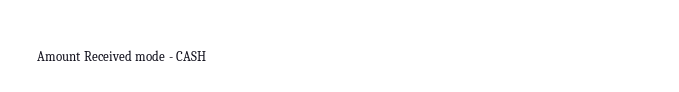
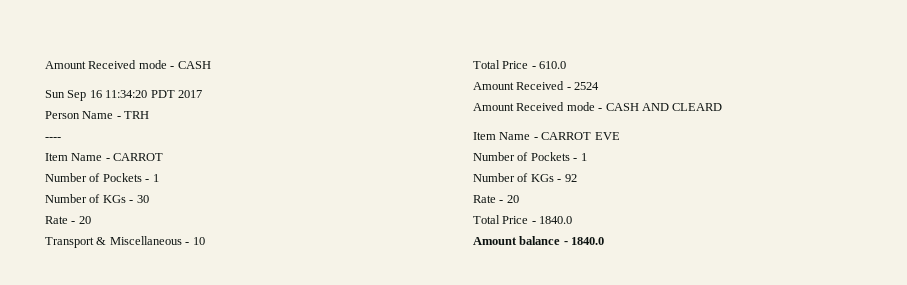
[37,50,207,61] Amount Received mode - CASH -> [45,60,211,69] [45,90,202,101] [45,111,150,119] [45,137,61,140] [45,153,164,161] [45,173,159,182] [45,194,149,203] [45,216,91,224] [45,236,205,248] [473,60,567,69] [473,81,600,90] [473,102,723,111] [473,132,620,140] [473,152,587,161] [473,173,577,182] [473,195,519,203] [473,215,573,224] [473,236,605,245] Amount Received mode - CASH // Sun Sep 16 11:34:20 PDT 2017 // Person Name - TRH // ---- // Item Name - CARROT // Number of Pockets - 1 // Number of KGs - 30 // Rate - 20 // Transport & Miscellaneous - 10 // Total Price - 610.0 // Amount Received - 2524 // Amount Received mode - CASH AND CLEARD // Item Name - CARROT EVE // Number of Pockets - 1 // Number of KGs - 92 // Rate - 20 // Total Price - 1840.0 // Amount balance - 1840.0

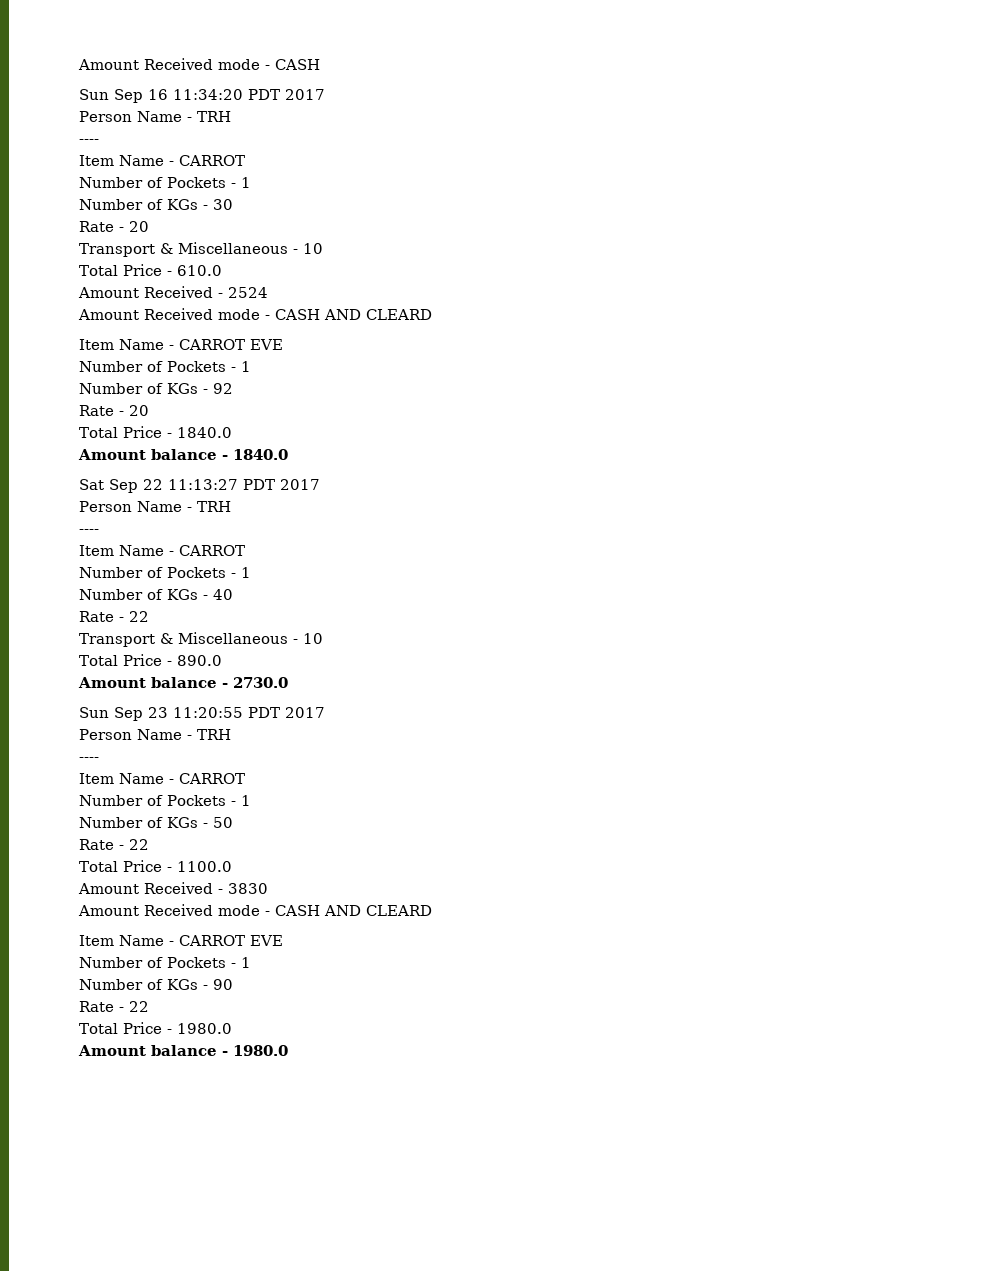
(605, 241) none -> [79,479,320,493] [79,501,231,512] [79,529,99,534] [79,545,245,556] [79,567,251,578] [79,589,233,600] [79,611,149,622] [79,632,323,647] [79,654,222,666] [78,677,288,688] [79,707,325,721] [79,729,231,740] [79,757,99,762] [79,773,245,784] [79,795,251,806] [79,817,233,828] [79,839,149,850] [79,860,232,872] [78,882,268,894] [78,904,432,916] [79,935,283,946] [79,957,251,968] [79,979,233,990] [79,1001,149,1012] [79,1022,232,1034] [78,1045,288,1056] // Sat Sep 22 11:13:27 PDT 2017 // Person Name - TRH // ---- // Item Name - CARROT // Number of Pockets - 1 // Number of KGs - 40 // Rate - 22 // Transport & Miscellaneous - 10 // Total Price - 890.0 // Amount balance - 2730.0 // Sun Sep 23 11:20:55 PDT 2017 // Person Name - TRH // ---- // Item Name - CARROT // Number of Pockets - 1 // Number of KGs - 50 // Rate - 22 // Total Price - 1100.0 // Amount Received - 3830 // Amount Received mode - CASH AND CLEARD // Item Name - CARROT EVE // Number of Pockets - 1 // Number of KGs - 90 // Rate - 22 // Total Price - 1980.0 // Amount balance - 1980.0

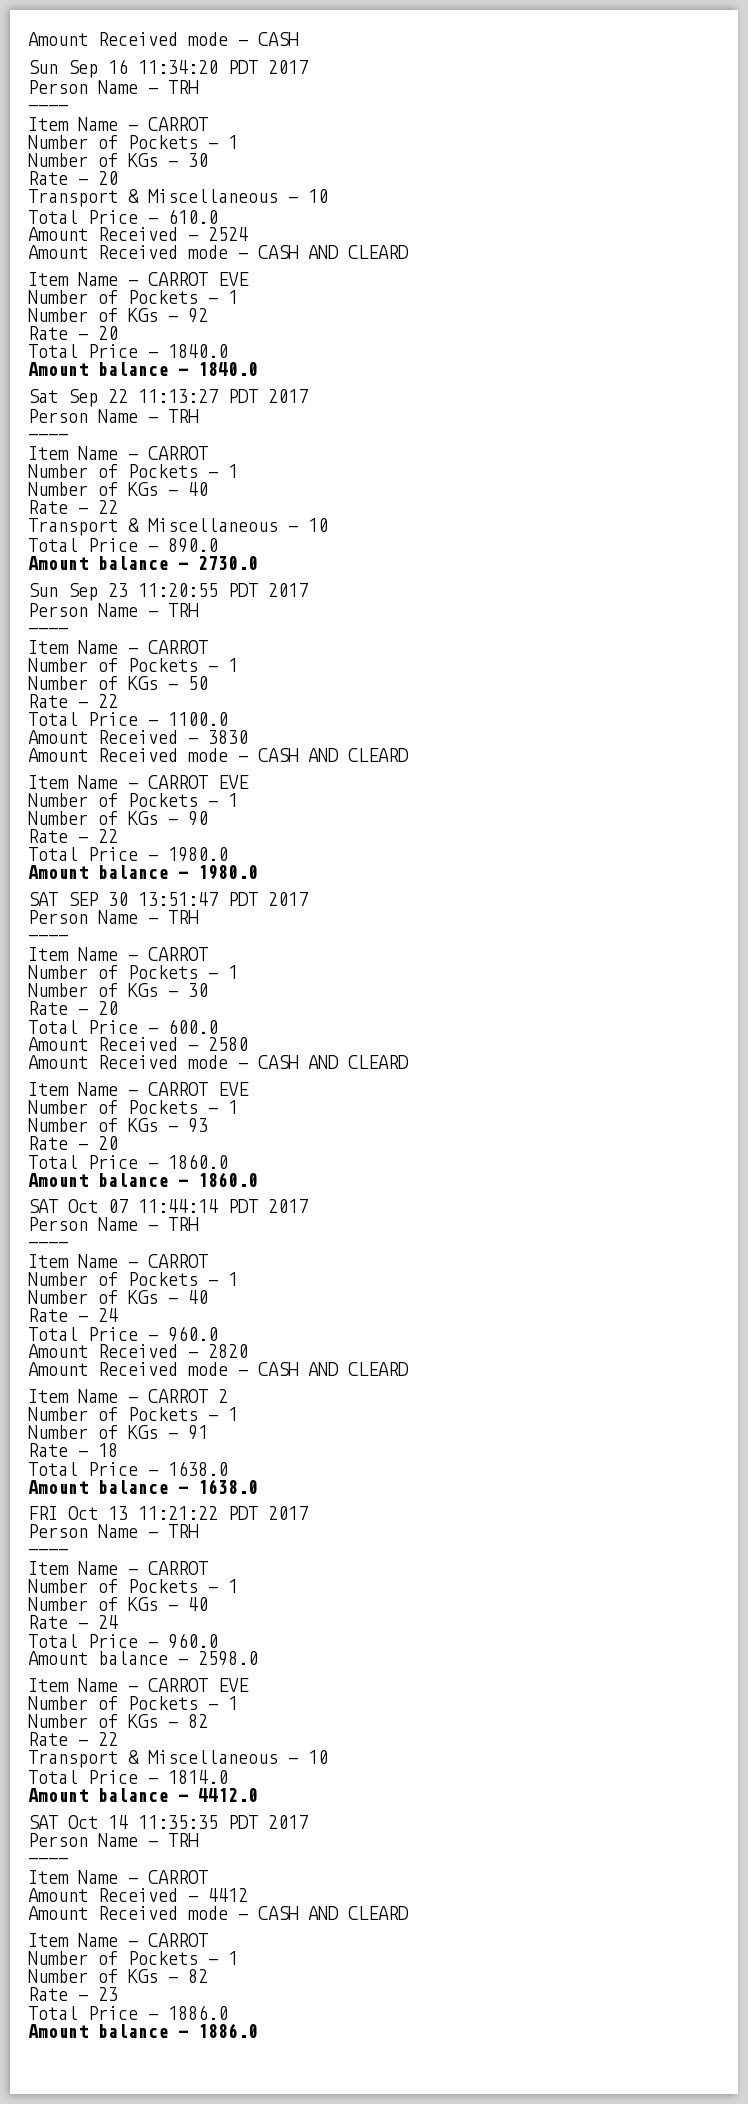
(288, 1050) none -> [28,892,308,906] [28,910,199,924] [28,935,68,941] [28,947,208,961] [28,965,238,979] [28,983,208,997] [28,1001,118,1015] [28,1019,218,1034] [28,1037,248,1051] [28,1055,409,1069] [28,1082,249,1096] [28,1100,238,1114] [28,1118,208,1133] [28,1136,118,1150] [28,1154,228,1169] [28,1172,258,1187] [28,1199,308,1213] [28,1217,199,1231] [28,1242,68,1248] [28,1254,208,1268] [28,1272,238,1286] [28,1290,208,1304] [28,1308,118,1322] [28,1326,218,1342] [28,1344,248,1358] [28,1362,409,1376] [28,1389,228,1403] [28,1407,238,1421] [28,1425,208,1440] [28,1443,118,1457] [28,1461,228,1476] [28,1479,258,1494] [28,1506,308,1520] [28,1524,199,1538] [28,1549,68,1555] [28,1561,208,1575] [28,1579,238,1593] [28,1597,208,1611] [28,1615,118,1629] [28,1633,218,1649] [28,1651,258,1666] [28,1678,249,1692] [28,1696,238,1710] [28,1714,208,1728] [28,1732,118,1746] [28,1750,328,1768] [28,1770,228,1784] [28,1788,258,1802] [28,1815,308,1829] [28,1833,199,1847] [28,1858,68,1864] [28,1870,208,1884] [28,1888,248,1902] [28,1906,409,1920] [28,1933,208,1947] [28,1951,238,1965] [28,1969,208,1983] [28,1987,118,2001] [28,2005,228,2020] [28,2023,258,2038] // SAT SEP 30 13:51:47 PDT 2017 // Person Name - TRH // ---- // Item Name - CARROT // Number of Pockets - 1 // Number of KGs - 30 // Rate - 20 // Total Price - 600.0 // Amount Received - 2580 // Amount Received mode - CASH AND CLEARD // Item Name - CARROT EVE // Number of Pockets - 1 // Number of KGs - 93 // Rate - 20 // Total Price - 1860.0 // Amount balance - 1860.0 // SAT Oct 07 11:44:14 PDT 2017 // Person Name - TRH // ---- // Item Name - CARROT // Number of Pockets - 1 // Number of KGs - 40 // Rate - 24 // Total Price - 960.0 // Amount Received - 2820 // Amount Received mode - CASH AND CLEARD // Item Name - CARROT 2 // Number of Pockets - 1 // Number of KGs - 91 // Rate - 18 // Total Price - 1638.0 // Amount balance - 1638.0 // FRI Oct 13 11:21:22 PDT 2017 // Person Name - TRH // ---- // Item Name - CARROT // Number of Pockets - 1 // Number of KGs - 40 // Rate - 24 // Total Price - 960.0 // Amount balance - 2598.0 // Item Name - CARROT EVE // Number of Pockets - 1 // Number of KGs - 82 // Rate - 22 // Transport & Miscellaneous - 10 // Total Price - 1814.0 // Amount balance - 4412.0 // SAT Oct 14 11:35:35 PDT 2017 // Person Name - TRH // ---- // Item Name - CARROT // Amount Received - 4412 // Amount Received mode - CASH AND CLEARD // Item Name - CARROT // Number of Pockets - 1 // Number of KGs - 82 // Rate - 23 // Total Price - 1886.0 // Amount balance - 1886.0

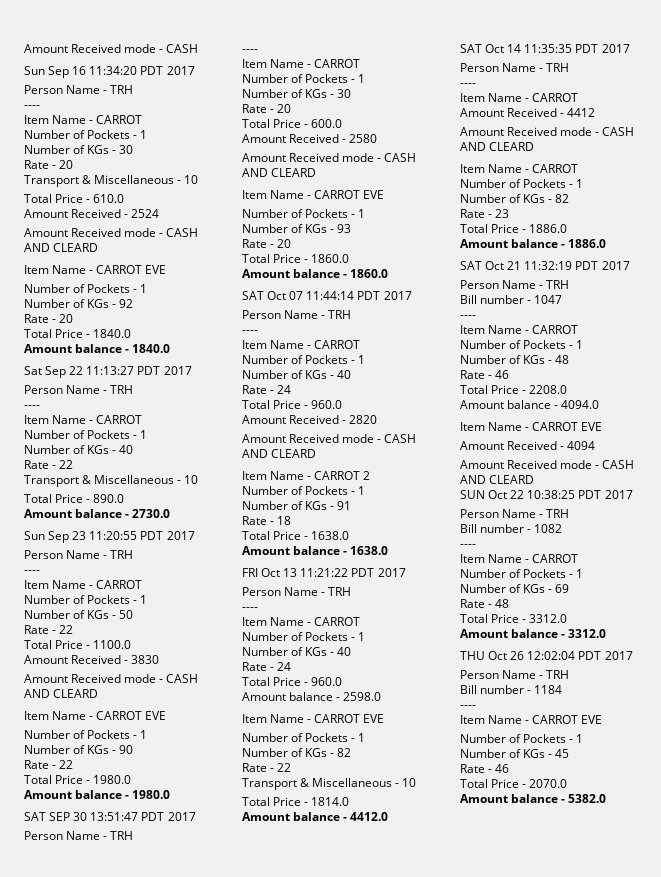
(258, 2030) none -> [460,261,630,270] [460,280,570,289] [460,295,563,304] [460,315,476,319] [460,325,579,334] [460,340,584,349] [460,355,570,364] [460,370,510,379] [460,385,568,394] [460,400,600,409] [460,422,603,431] [460,441,596,450] [460,460,635,469] [460,475,535,484] [460,490,633,499] [460,509,570,518] [460,524,563,533] [460,544,476,548] [460,554,579,563] [460,569,584,578] [460,584,570,593] [460,599,510,608] [460,614,568,623] [460,629,607,638] [460,651,633,660] [460,670,570,679] [460,685,563,694] [460,705,476,709] [460,715,603,724] [460,734,584,743] [460,749,570,758] [460,764,510,773] [460,779,568,788] [460,794,607,803] // SAT Oct 21 11:32:19 PDT 2017 // Person Name - TRH // Bill number - 1047 // ---- // Item Name - CARROT // Number of Pockets - 1 // Number of KGs - 48 // Rate - 46 // Total Price - 2208.0 // Amount balance - 4094.0 // Item Name - CARROT EVE // Amount Received - 4094 // Amount Received mode - CASH AND CLEARD // SUN Oct 22 10:38:25 PDT 2017 // Person Name - TRH // Bill number - 1082 // ---- // Item Name - CARROT // Number of Pockets - 1 // Number of KGs - 69 // Rate - 48 // Total Price - 3312.0 // Amount balance - 3312.0 // THU Oct 26 12:02:04 PDT 2017 // Person Name - TRH // Bill number - 1184 // ---- // Item Name - CARROT EVE // Number of Pockets - 1 // Number of KGs - 45 // Rate - 46 // Total Price - 2070.0 // Amount balance - 5382.0

